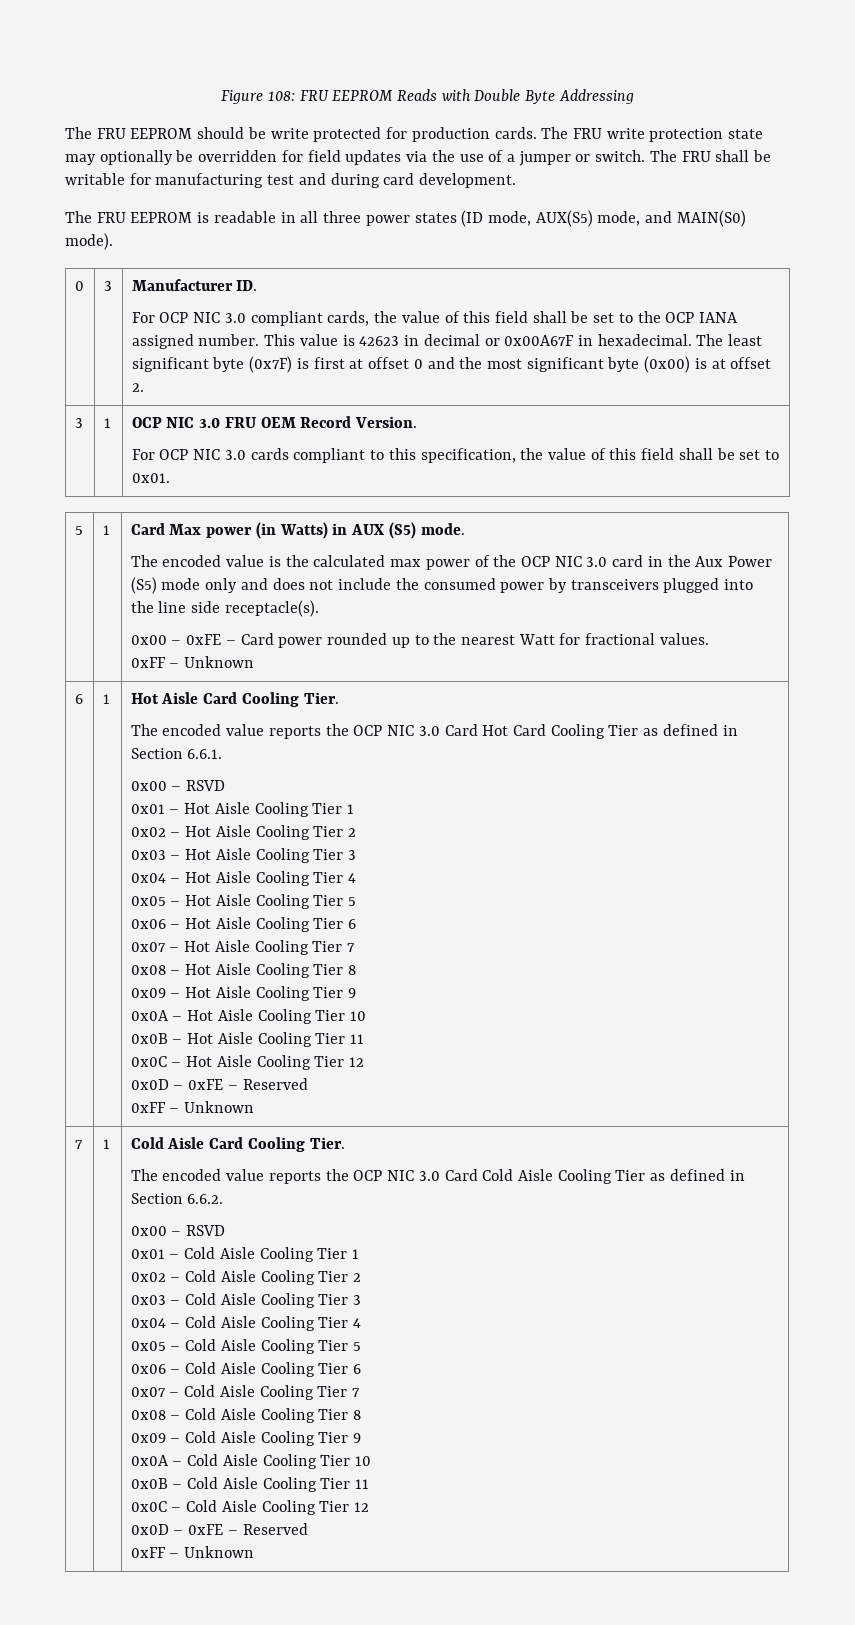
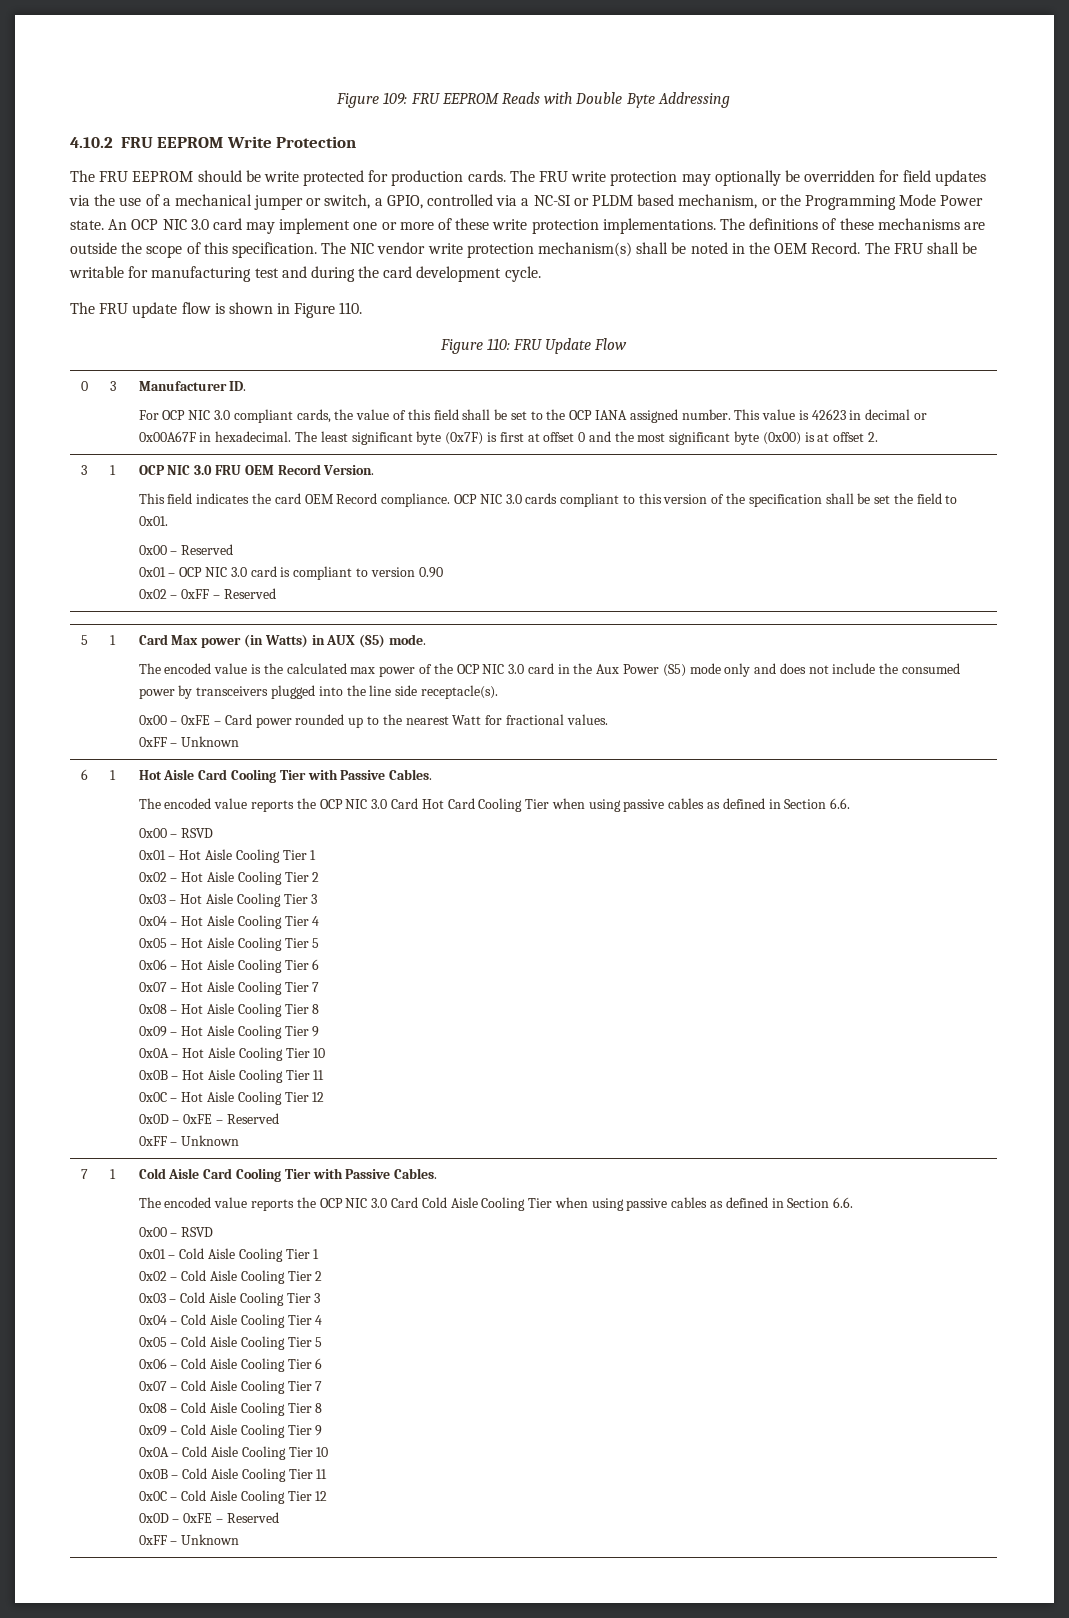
[221,90,295,104] Figure 108: -> [336,92,408,108] Figure 109:
(634, 96) none -> [70,136,357,148] // 4.10.2 FRU EEPROM Write Protection
[728,129,764,139] state -> (678, 178) none
(515, 158) none -> [174,194,252,206] mechanical
[595,150,646,162] switch. -> [324,194,984,210] [70,218,985,234] [70,242,861,258] switch, a GPIO, controlled via a NC-SI or PLDM based mechanism, or the Programming Mode Power state. An OCP NIC 3.0 card may implement one or more of these write protection implementations. The definitions of these mechanisms are outside the scope of this specification. The NIC vendor write protection mechanism(s) shall be noted in the OEM Record.
[383,173,517,188] [65,210,746,227] [65,233,113,250] card development. // The FRU EEPROM is readable in all three power states (ID mode, AUX(S5) mode, and MAIN(S0) mode). -> [358,266,541,282] [70,302,363,318] [439,338,628,354] the card development cycle. // The FRU update flow is shown in Figure 110. // Figure 110: FRU Update Flow
[131,449,155,460] For -> [138,493,451,507] This field indicates the card OEM Record compliance.
[420,448,761,463] specification, the value of this field shall be set -> [663,493,942,507] version of the specification shall be set the field
(170, 478) none -> [138,544,234,555] [138,566,443,580] [138,588,276,599] // 0x00 – Reserved // 0x01 – OCP NIC 3.0 card is compliant to version 0.90 // 0x02 – 0xFF – Reserved
[303,692,339,704] Tier. -> [279,769,433,780] Tier with Passive Cables.
[643,724,738,736] [130,748,223,759] as defined in Section 6.6.1. -> [551,798,851,812] when using passive cables as defined in Section 6.6.
[309,1137,345,1149] Tier. -> [284,1168,438,1179] Tier with Passive Cables.
[650,1169,745,1181] [130,1193,224,1204] as defined in Section 6.6.2. -> [554,1197,854,1211] when using passive cables as defined in Section 6.6.

